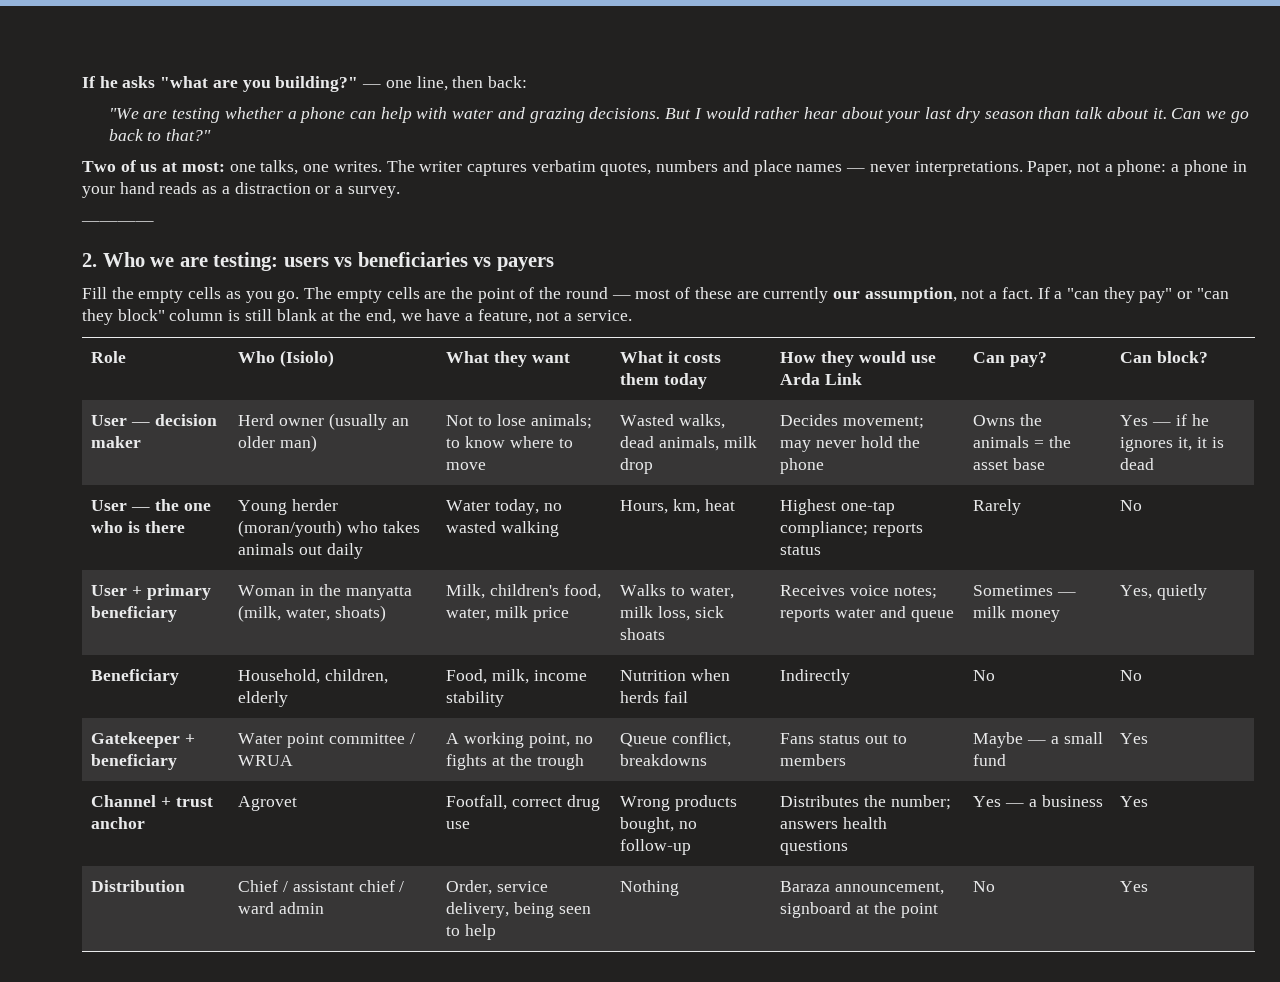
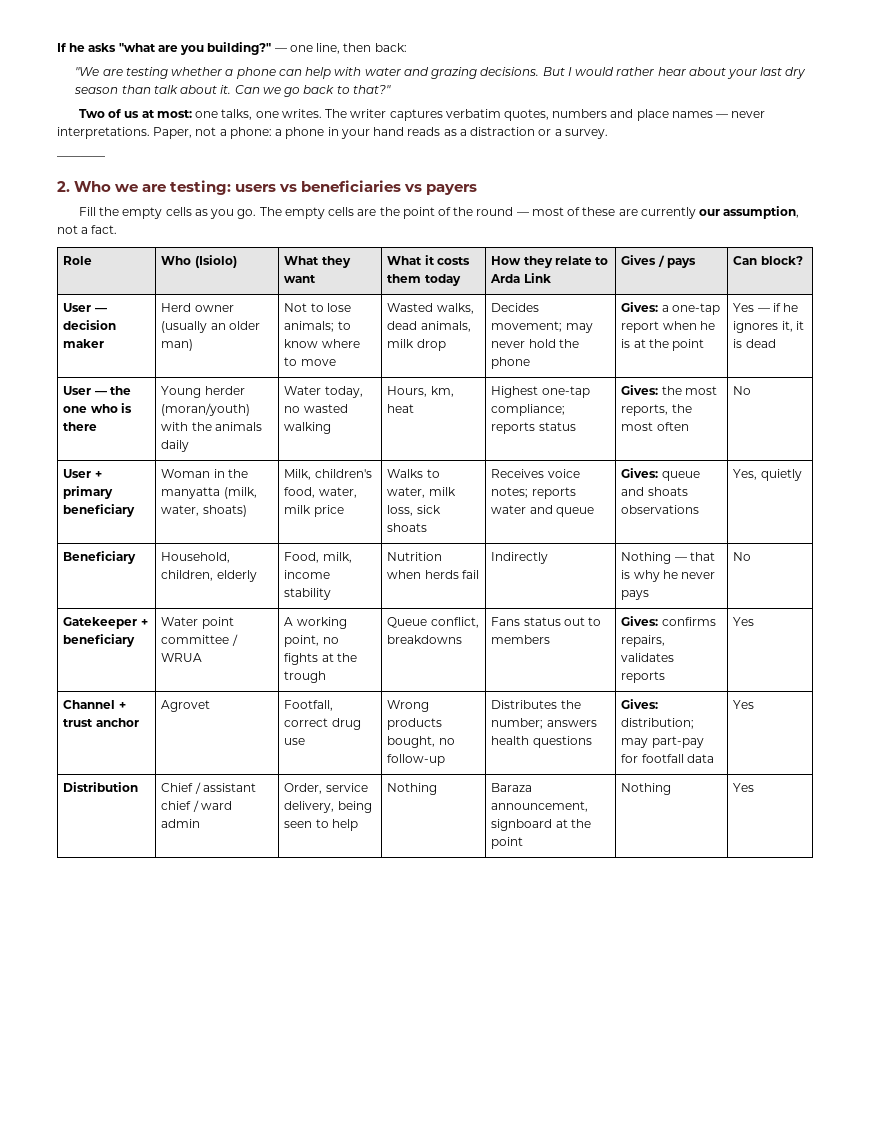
[1037,287,1229,303] [82,309,632,325] If a "can they pay" or "can they block" column is still blank at the end, we have a feature, not a service. -> (118, 229) none
[858,351,936,363] would use -> [554,256,609,265] relate to
[973,352,1048,367] Can pay? -> [621,255,696,268] Gives / pays
[973,414,1043,426] [973,436,1071,448] [973,458,1046,470] Owns the animals = the asset base -> [621,302,720,315] [621,321,715,333] [621,339,705,351] Gives: a one-tap report when he is at the point
[347,521,420,533] [238,543,323,555] who takes animals out -> [161,422,262,431] with the animals
[973,499,1022,515] Rarely -> [621,385,717,395] [621,404,692,416] [621,422,689,431] Gives: the most reports, the most often
[973,585,1077,596] [973,606,1061,622] Sometimes — milk money -> [621,468,700,481] [621,487,688,496] [621,505,700,514] Gives: queue and shoats observations
[973,670,996,681] No -> [621,552,715,564] [621,570,716,582] [621,590,650,600] Nothing — that is why he never pays
[973,732,1103,748] [973,754,1007,766] Maybe — a small fund -> [621,616,716,626] [621,635,666,647] [621,653,675,662] [621,671,666,683] Gives: confirms repairs, validates reports
[973,795,1103,807] Yes — a business -> [621,699,659,709] [621,718,695,729] [621,736,704,748] [621,754,714,763] Gives: distribution; may part-pay for footfall data
[973,881,996,892] No -> [621,783,672,795] Nothing

